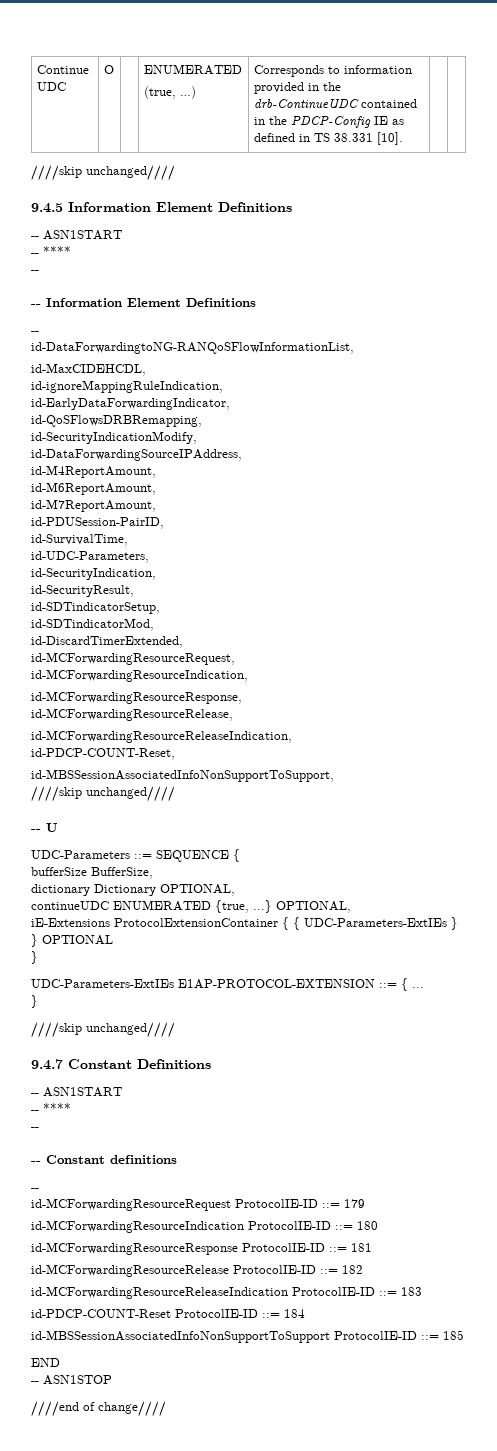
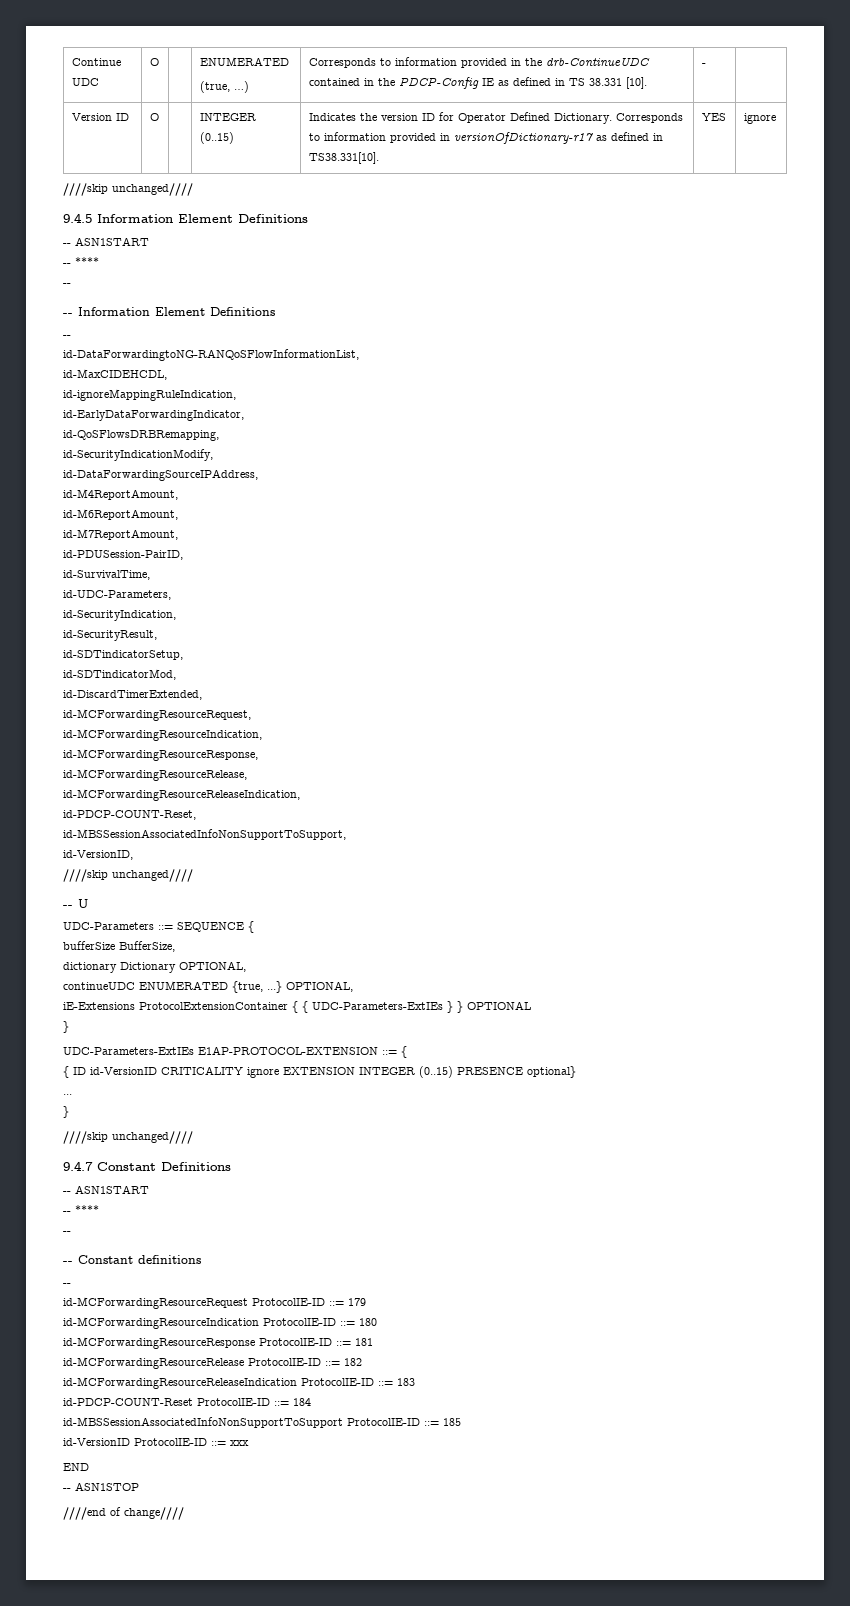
(403, 138) | -> [701,63,706,66] [71,113,129,121] [149,113,159,121] [199,113,256,121] [199,132,234,144] [308,112,683,124] [308,132,663,144] [308,152,379,164] [701,113,726,121] [743,113,776,124] - | // Version ID | O | | INTEGER (0..15) | Indicates the version ID for Operator Defined Dictionary. Corresponds to information provided in versionOfDictionary-r17 as defined in TS38.331[10]. | YES | ignore
(334, 775) none -> [63,850,133,860] // id-VersionID,
(408, 984) none -> [63,1066,576,1078] // { ID id-VersionID CRITICALITY ignore EXTENSION INTEGER (0..15) PRESENCE optional} //
(464, 1335) none -> [63,1438,249,1446] // id-VersionID ProtocolIE-ID ::= xxx

